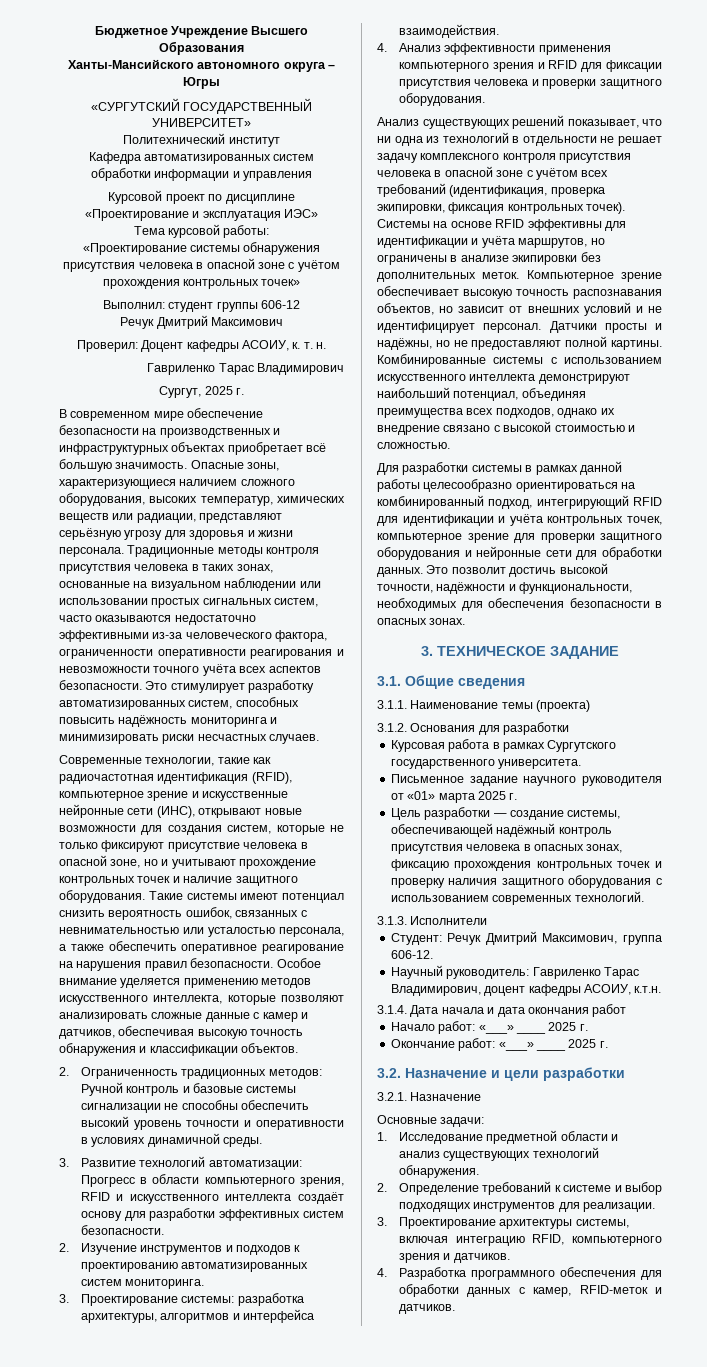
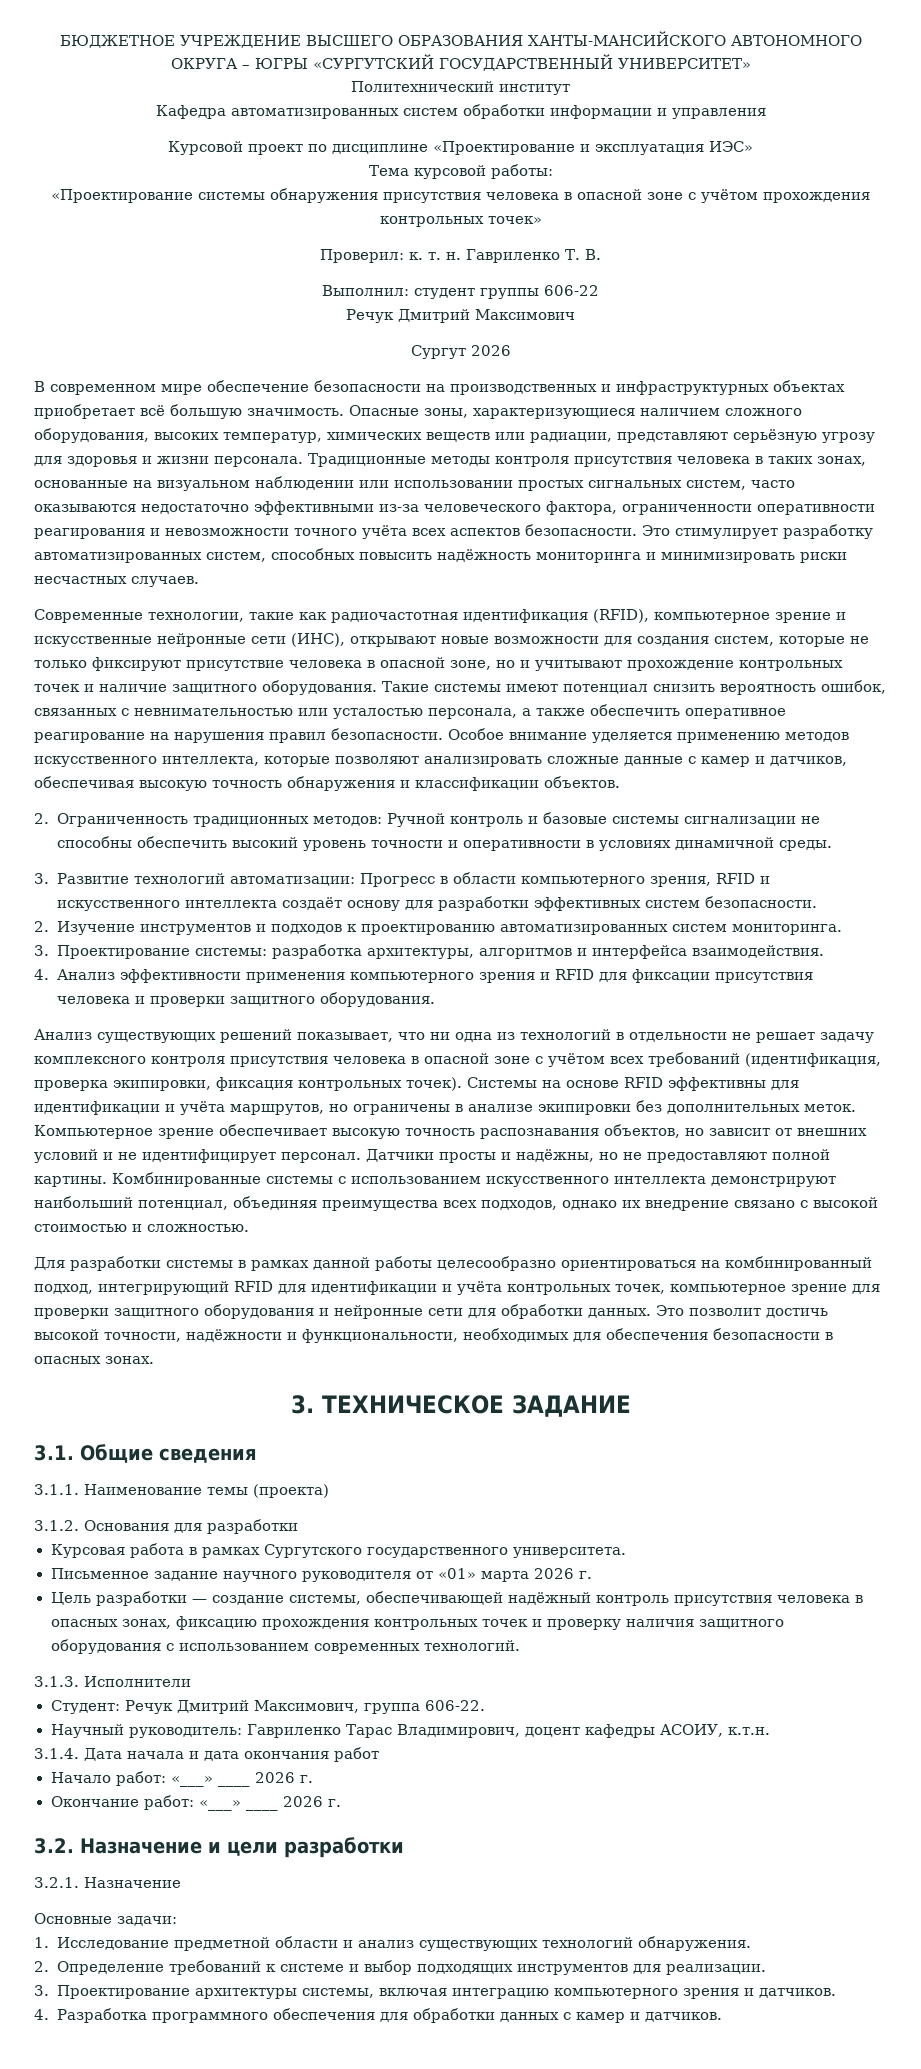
[94,26,309,38] [159,41,244,55] [67,59,336,72] [183,77,220,89] Бюджетное Учреждение Высшего Образования // Ханты-Мансийского автономного округа – Югры // -> [59,31,862,48] [170,58,308,69] БЮДЖЕТНОЕ УЧРЕЖДЕНИЕ ВЫСШЕГО ОБРАЗОВАНИЯ ХАНТЫ-МАНСИЙСКОГО АВТОНОМНОГО ОКРУГА – ЮГРЫ
(301, 282) none -> [320,249,601,263] // Проверил: к. т. н. Гавриленко Т. В.
[261,300,301,309] 606-12 -> [544,285,599,296] 606-22
[76,340,327,352] [147,363,344,375] [159,386,244,398] Проверил: Доцент кафедры АСОИУ, к. т. н. // Гавриленко Тарас Владимирович // Сургут, 2025 г. -> [410,345,511,359] Сургут 2026
[477,791,506,800] 2025 -> [533,1568,574,1579] 2026
[390,950,433,959] 606-12. -> [424,1700,485,1711] 606-22.
[548,1022,577,1031] 2025 -> [254,1772,295,1783] 2026
[568,1039,597,1048] 2025 -> [282,1796,323,1807] 2026
[532,1234,565,1245] RFID, -> (549, 1993) none
[533,1285,648,1297] камер, RFID-меток -> [575,2012,625,2023] камер

